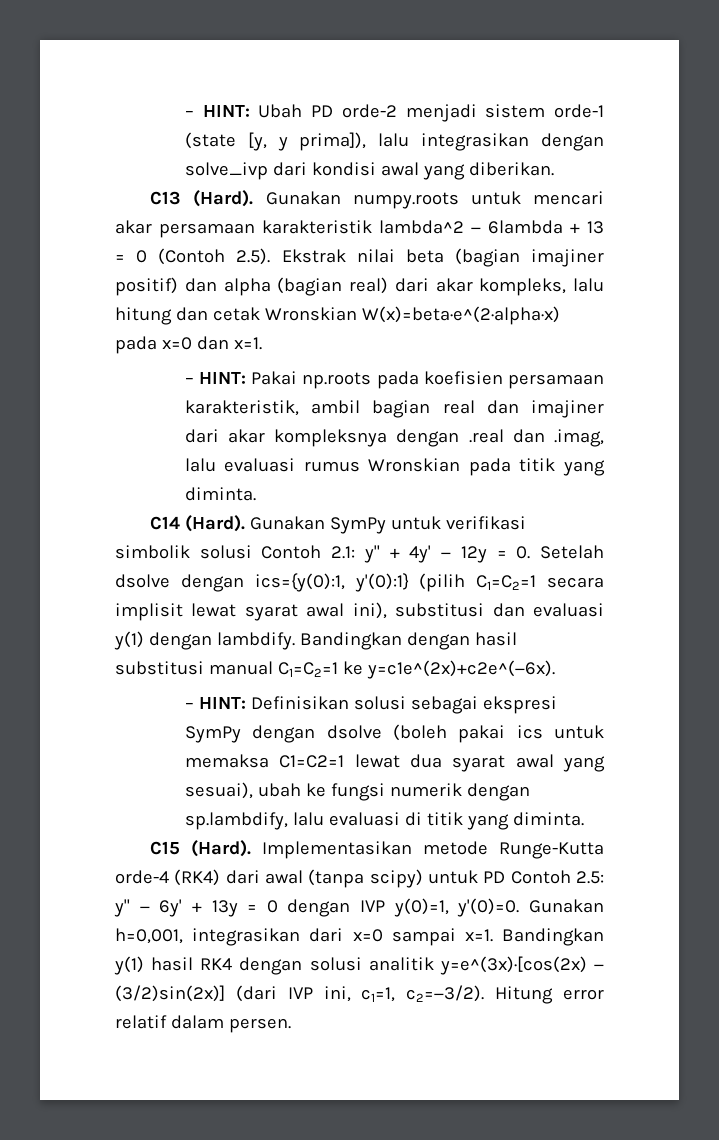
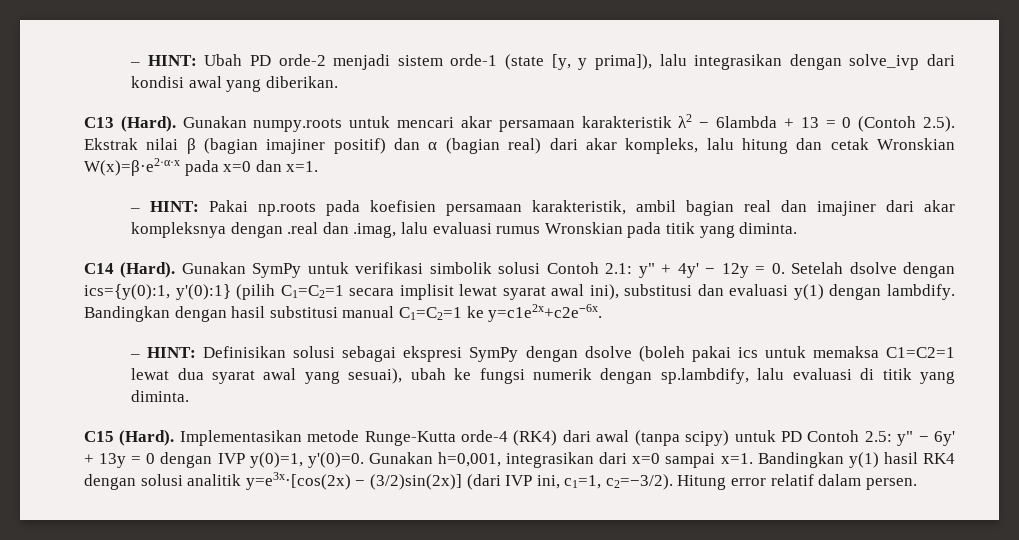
[379,220,464,234] lambda^2 -> [678,114,693,128] λ2
[405,249,444,263] beta -> [186,138,196,154] β
[223,278,271,296] alpha -> [428,142,438,150] α
[361,306,560,325] W(x)=beta·e^(2·alpha·x) -> [84,158,180,176] W(x)=β·e2·α·x
[366,660,555,679] y=c1e^(2x)+c2e^(−6x). -> [488,304,603,322] y=c1e2x+c2e−6x.
[439,956,587,975] y=e^(3x)·[cos(2x) -> [245,472,351,490] y=e3x·[cos(2x)

